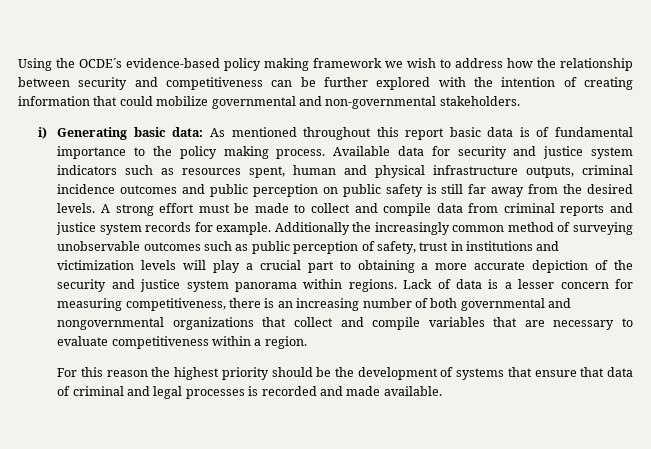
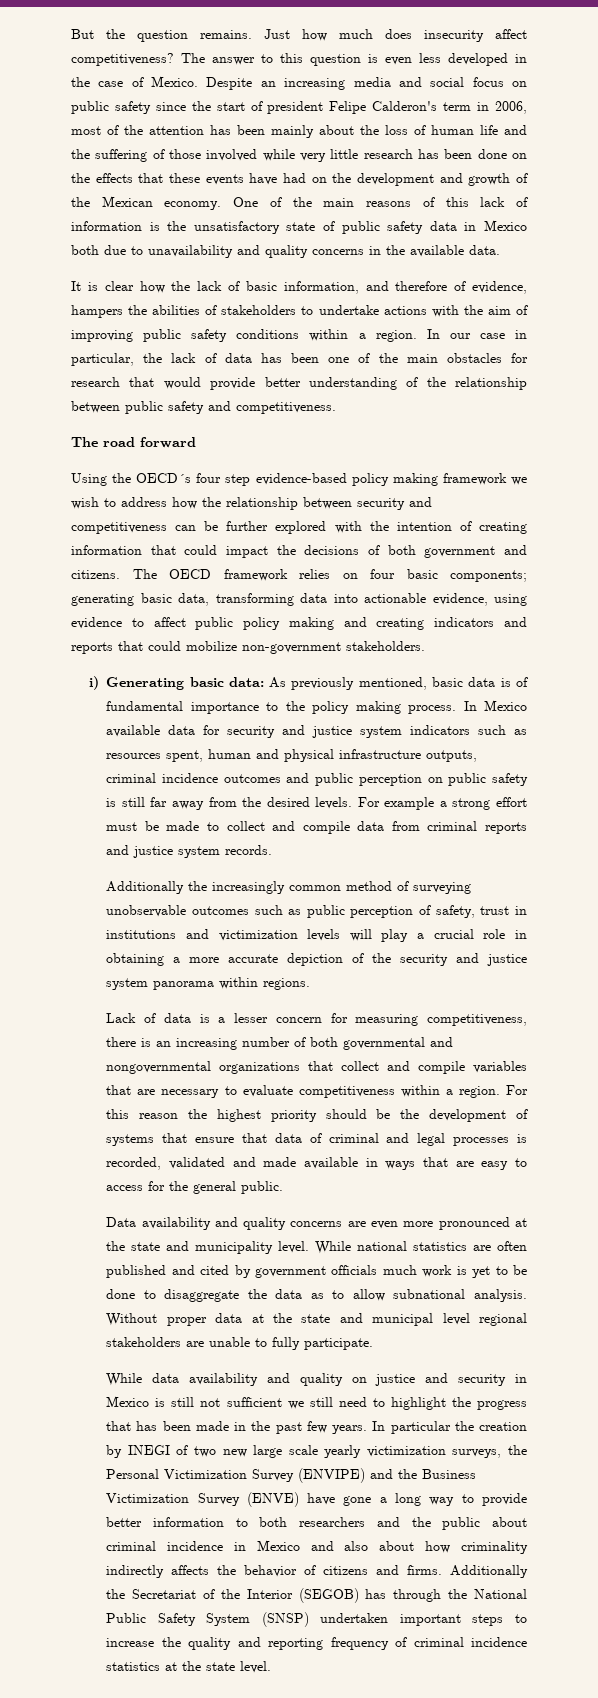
[18,58,122,71] Using the OCDE´s -> [71,29,527,42] [71,53,527,66] [71,76,527,90] [71,101,528,114] [71,125,527,138] [71,149,527,162] [71,173,528,186] [71,196,528,210] [71,220,528,234] [71,245,500,258] [71,281,527,294] [71,305,528,318] [71,329,528,342] [71,353,528,366] [71,377,527,390] [71,401,336,414] [71,437,196,448] [71,473,251,486] But the question remains. Just how much does insecurity affect competitiveness? The answer to this question is even less developed in the case of Mexico. Despite an increasing media and social focus on public safety since the start of president Felipe Calderon's term in 2006, most of the attention has been mainly about the loss of human life and the suffering of those involved while very little research has been done on the effects that these events have had on the development and growth of the Mexican economy. One of the main reasons of this lack of information is the unsatisfactory state of public safety data in Mexico both due to unavailability and quality concerns in the available data. // It is clear how the lack of basic information, and therefore of evidence, hampers the abilities of stakeholders to undertake actions with the aim of improving public safety conditions within a region. In our case in particular, the lack of data has been one of the main obstacles for research that would provide better understanding of the relationship between public safety and competitiveness. // The road forward // Using the OECD´s four step
[156,96,437,109] mobilize governmental and non-governmental -> [226,545,527,558] [71,569,527,582] [71,593,527,606] [71,617,527,630] [71,641,341,654] impact the decisions of both government and citizens. The OECD framework relies on four basic components; generating basic data, transforming data into actionable evidence, using evidence to affect public policy making and creating indicators and reports that could mobilize non-government
[231,127,445,140] mentioned throughout this report -> [291,677,427,690] previously mentioned,
[333,146,391,156] Available -> [463,700,528,711] [106,725,161,737] In Mexico available
[100,204,110,213] A -> [357,797,447,810] For example a
[145,222,272,235] records for example. -> [225,845,273,855] records. //
[307,261,351,273] part to -> [483,929,527,939] role in
(397, 285) none -> (311, 984) //
(307, 342) // -> (500, 1092) none
[261,386,442,396] recorded and made available. -> [106,1157,527,1170] [106,1181,284,1194] [106,1217,527,1230] [106,1241,527,1254] [106,1265,528,1278] [106,1289,527,1302] [106,1313,527,1326] [106,1337,374,1350] [106,1373,527,1386] [106,1396,527,1410] [106,1421,527,1434] [106,1445,527,1458] [106,1468,477,1483] [106,1492,527,1507] [106,1517,528,1530] [106,1540,529,1554] [106,1565,528,1578] [106,1588,527,1603] [106,1612,527,1627] [106,1637,527,1650] [106,1661,272,1673] recorded, validated and made available in ways that are easy to access for the general public. // Data availability and quality concerns are even more pronounced at the state and municipality level. While national statistics are often published and cited by government officials much work is yet to be done to disaggregate the data as to allow subnational analysis. Without proper data at the state and municipal level regional stakeholders are unable to fully participate. // While data availability and quality on justice and security in Mexico is still not sufficient we still need to highlight the progress that has been made in the past few years. In particular the creation by INEGI of two new large scale yearly victimization surveys, the Personal Victimization Survey (ENVIPE) and the Business Victimization Survey (ENVE) have gone a long way to provide better information to both researchers and the public about criminal incidence in Mexico and also about how criminality indirectly affects the behavior of citizens and firms. Additionally the Secretariat of the Interior (SEGOB) has through the National Public Safety System (SNSP) undertaken important steps to increase the quality and reporting frequency of criminal incidence statistics at the state level.

